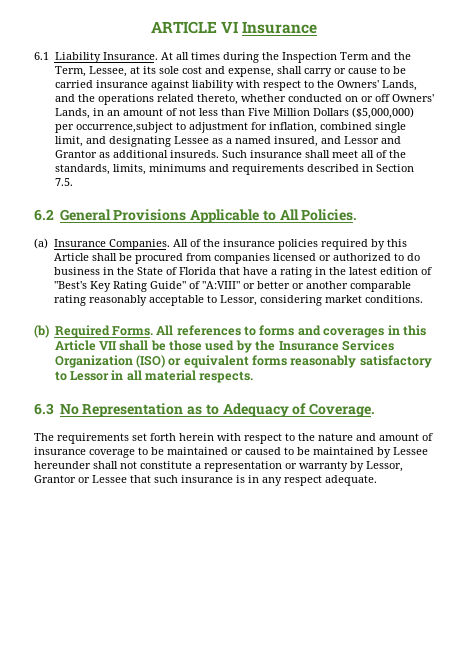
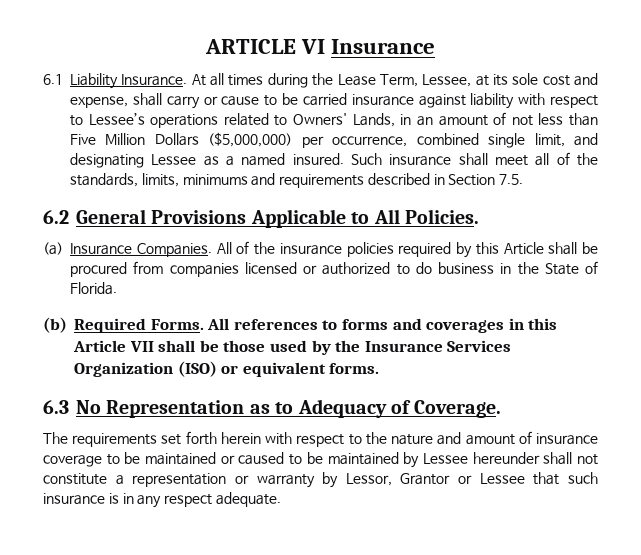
[281,52,411,63] Inspection Term and the -> [337,74,376,86] Lease
[316,80,417,91] [54,94,390,105] the Owners' Lands, and the operations related thereto, whether conducted on or off -> [88,112,288,128] Lessee’s operations related to
[75,122,317,133] occurrence,subject to adjustment for inflation, -> [332,136,408,147] occurrence,
[273,136,401,147] [54,150,219,158] insured, and Lessor and Grantor as additional insureds. -> [292,153,344,165] insured.
[178,267,432,278] [53,281,411,292] [53,295,423,306] Florida that have a rating in the latest edition of "Best's Key Rating Guide" of "A:VIII" or better or another comparable rating reasonably acceptable to Lessor, considering market conditions. -> [70,282,117,295] Florida.
[252,355,432,368] [54,370,254,383] forms reasonably satisfactory to Lessor in all material respects. -> [329,363,380,374] forms.

